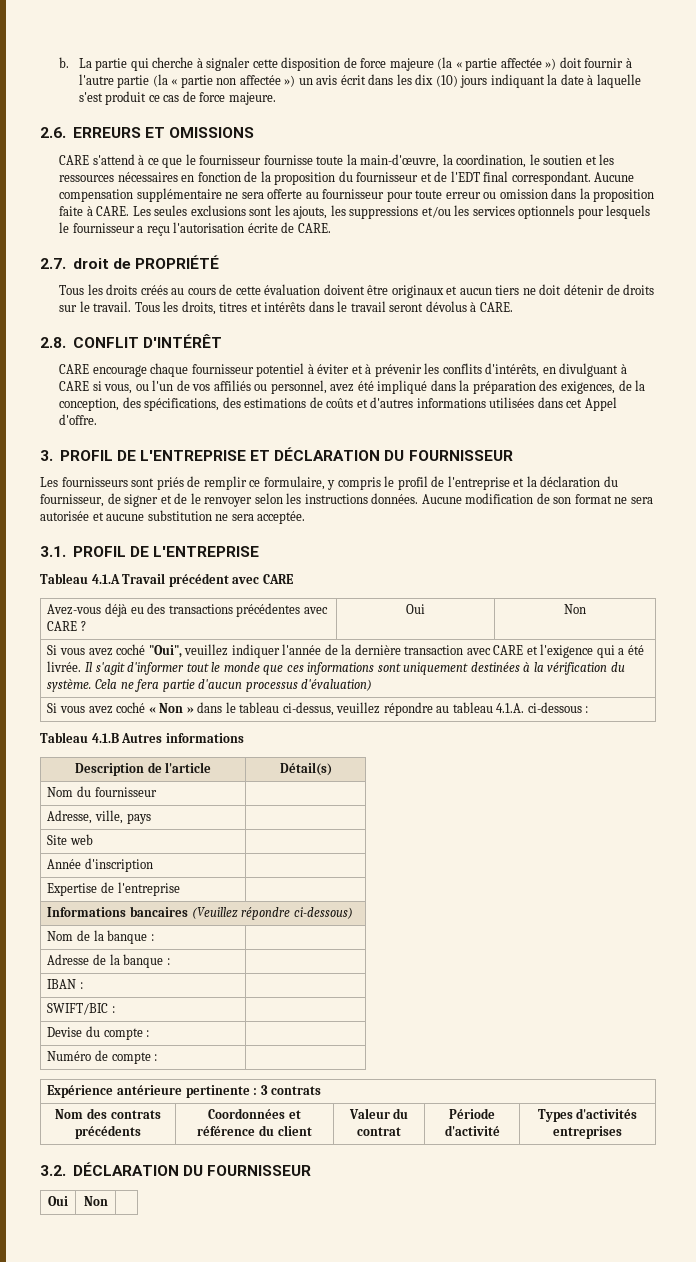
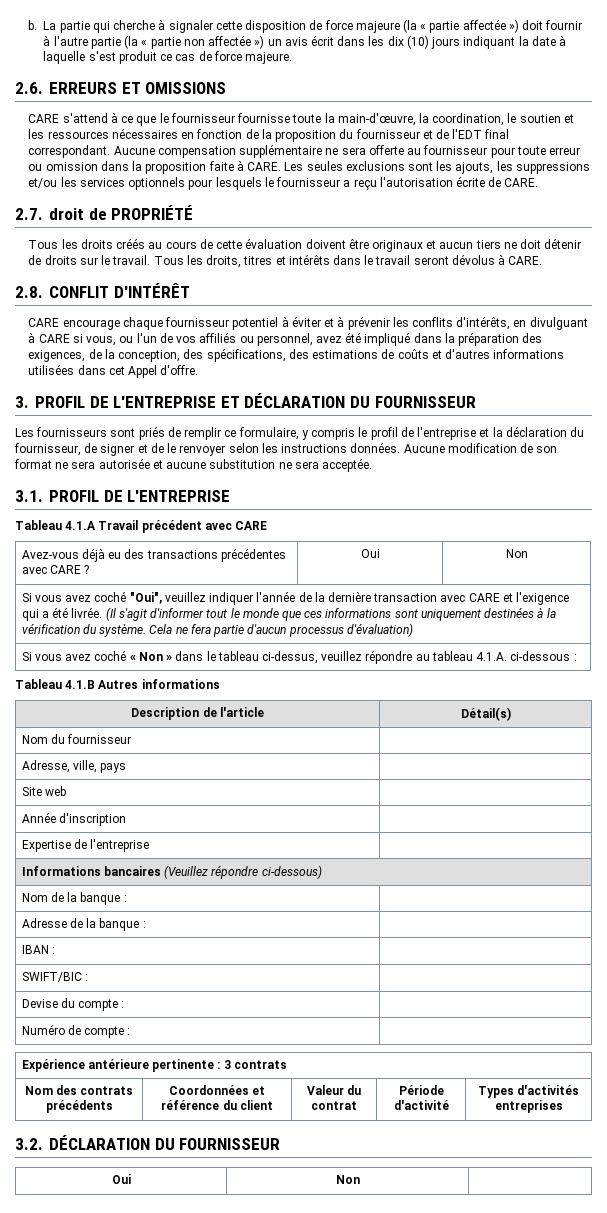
[84,662,92,672] Il -> [105,607,116,621] (Il

